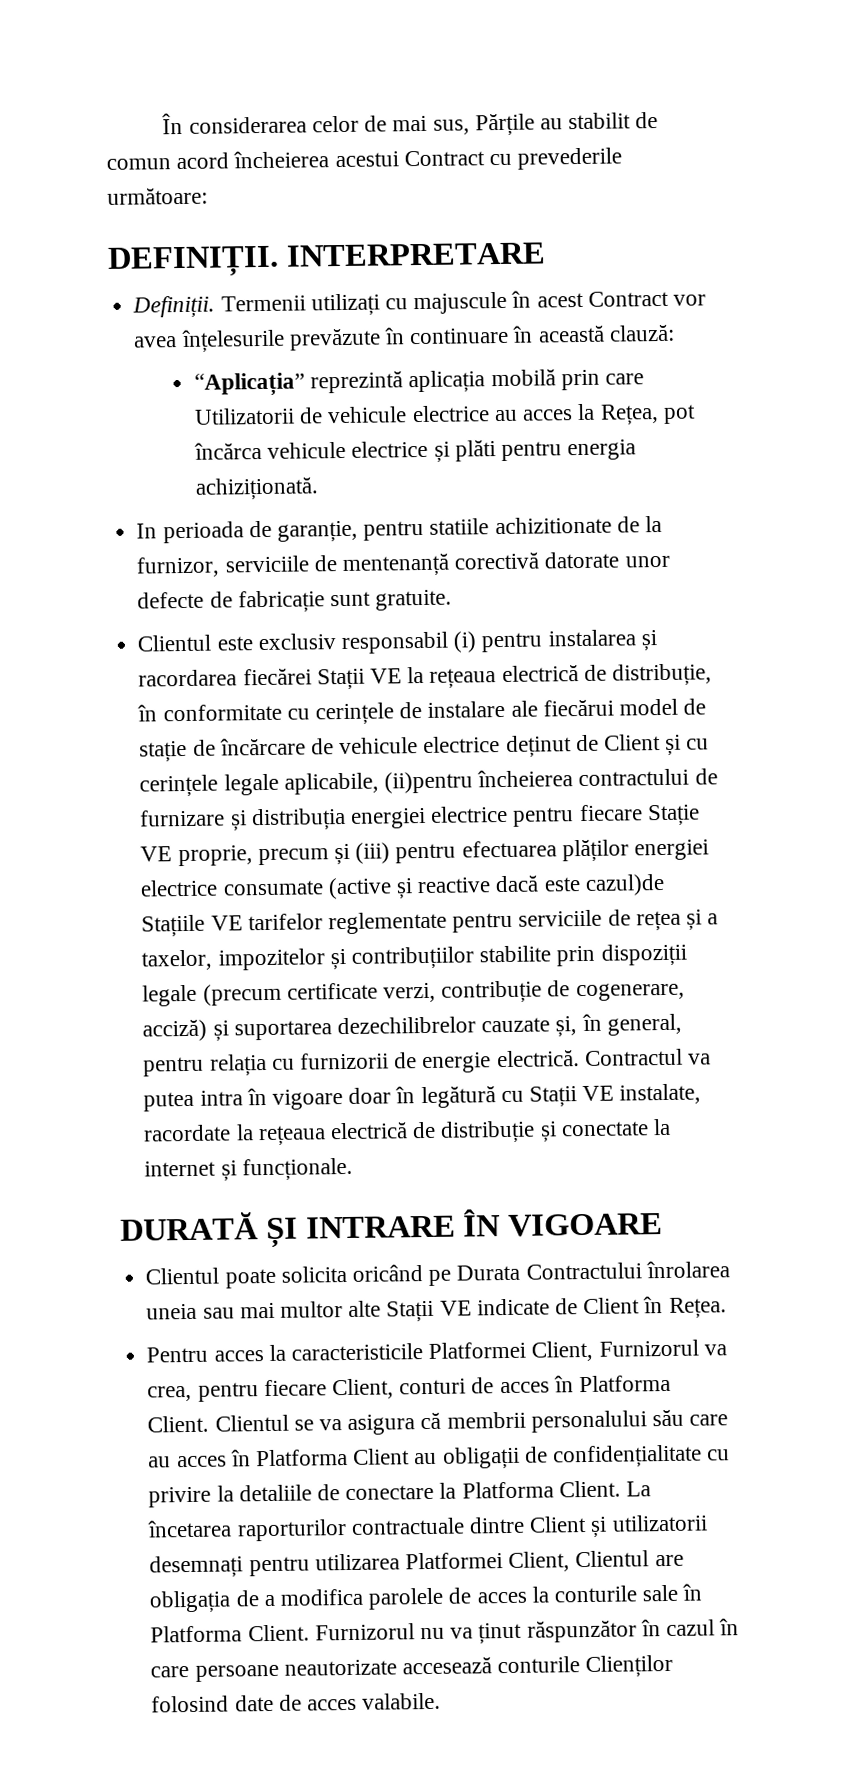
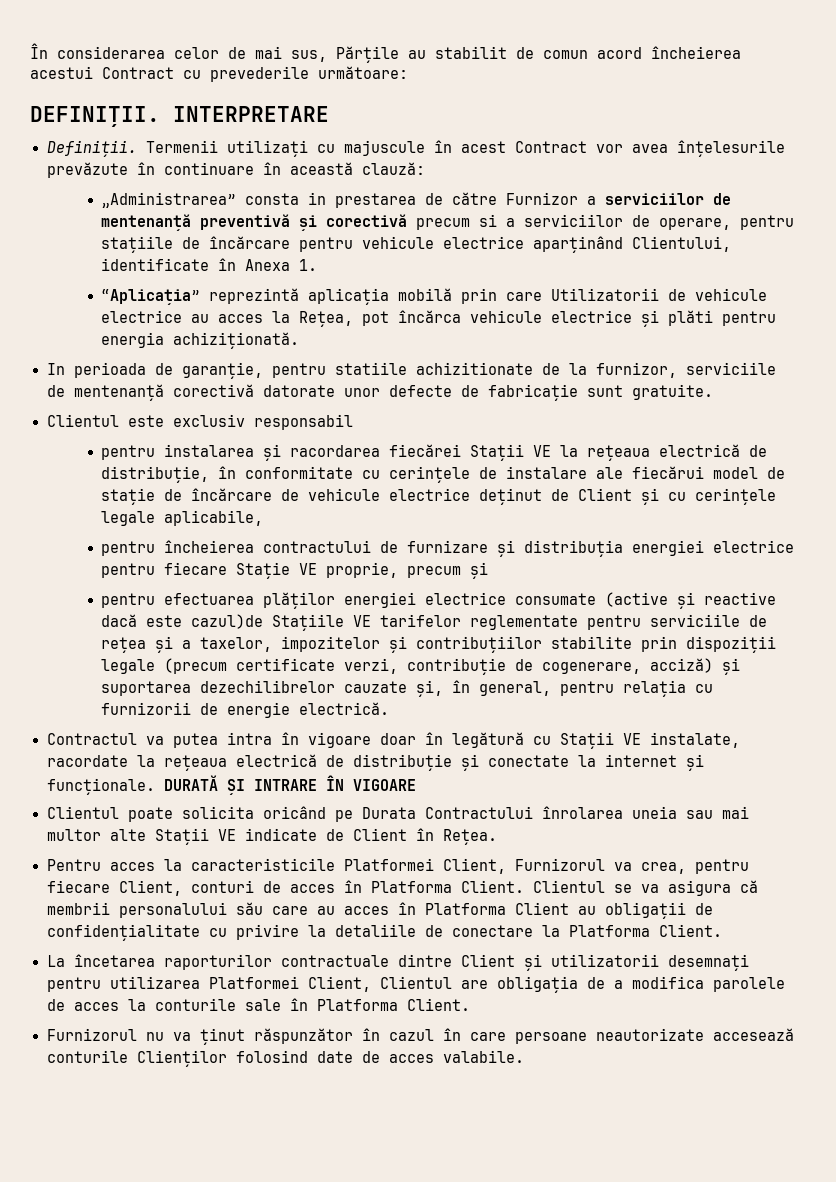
(675, 333) none -> [101,192,732,208] [101,214,795,231] [101,236,732,253] [101,258,318,271] // „Administrarea” consta in prestarea de către Furnizor a serviciilor de mentenanță preventivă și corectivă precum si a serviciilor de operare, pentru stațiile de încărcare pentru vehicule electrice aparținând Clientului, identificate în Anexa 1.
[453,631,478,653] (i) -> (353, 422) //
[383,771,473,794] (ii)pentru -> [101,541,156,556] // pentru
[355,842,391,864] (iii) -> (489, 570) //
(580, 1059) none -> (390, 708) //
(353, 1169) // -> (155, 786) none
(621, 1489) none -> (722, 930) //
(310, 1633) none -> (470, 1004) //

